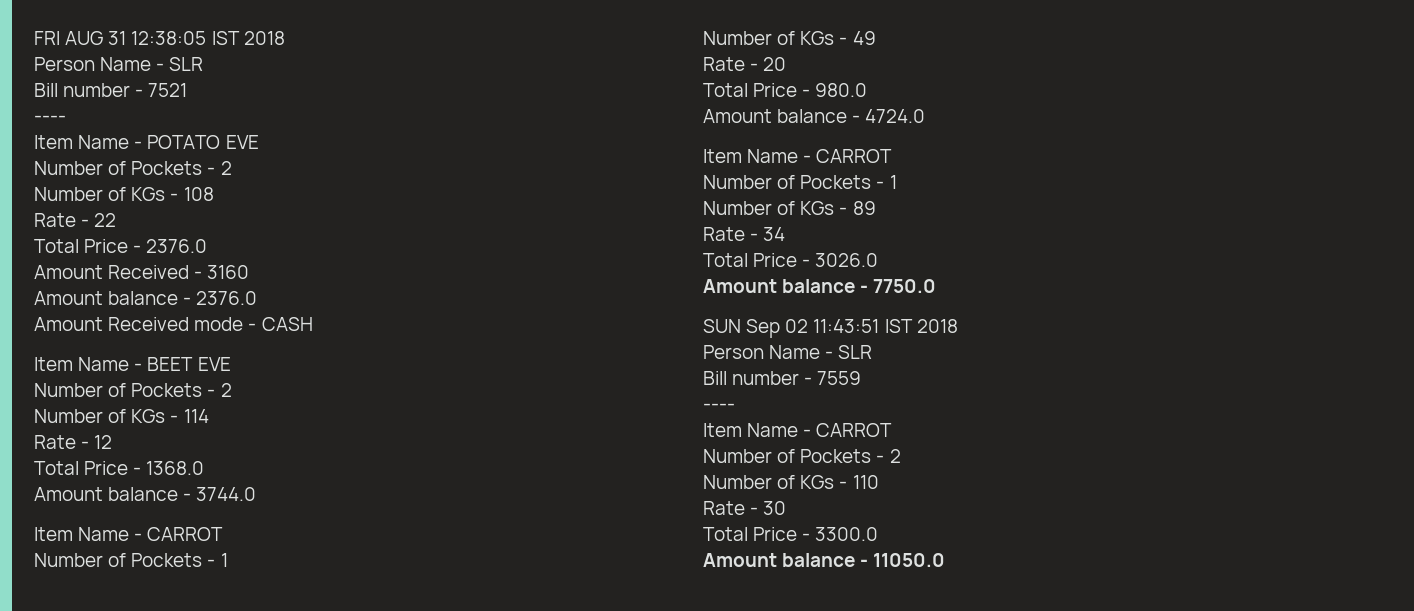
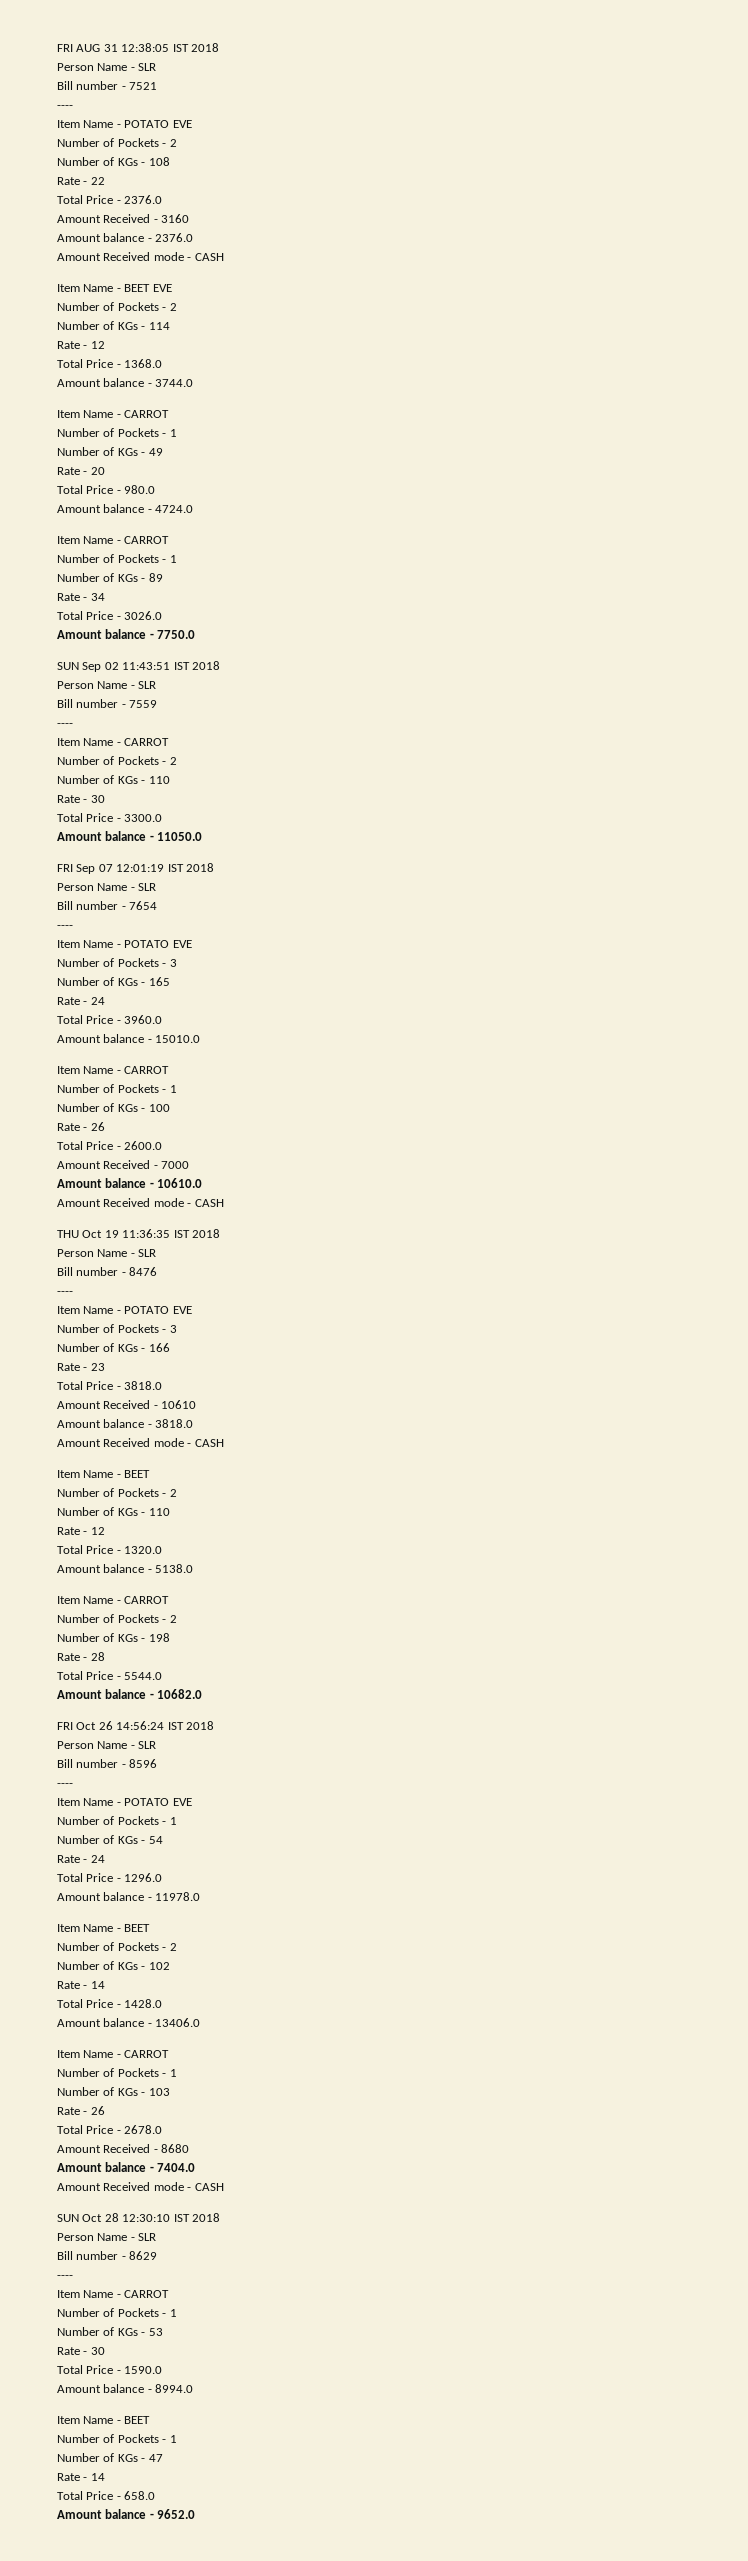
(946, 560) none -> [57,863,214,874] [57,883,157,891] [57,901,158,910] [57,925,73,929] [57,940,192,948] [57,958,177,967] [57,977,170,986] [57,997,105,1005] [57,1015,163,1024] [57,1034,201,1043] [57,1066,170,1074] [57,1084,177,1093] [57,1103,170,1112] [57,1122,105,1131] [57,1141,163,1150] [57,1160,190,1169] [57,1178,203,1188] [57,1198,224,1207] [57,1229,220,1238] [57,1249,157,1257] [57,1267,158,1276] [57,1291,73,1295] [57,1306,192,1314] [57,1324,177,1333] [57,1343,170,1352] [57,1363,105,1371] [57,1381,163,1390] [57,1400,197,1409] [57,1419,194,1428] [57,1438,224,1447] [57,1470,151,1478] [57,1488,177,1497] [57,1507,170,1516] [57,1527,105,1535] [57,1545,163,1554] [57,1564,194,1573] [57,1596,170,1604] [57,1614,177,1623] [57,1633,170,1642] [57,1652,105,1661] [57,1671,163,1680] [57,1689,203,1699] [57,1721,214,1730] [57,1741,157,1749] [57,1759,158,1768] [57,1783,73,1787] [57,1798,192,1806] [57,1816,177,1825] [57,1835,163,1844] [57,1855,105,1863] [57,1873,163,1882] [57,1892,201,1901] [57,1924,151,1932] [57,1942,177,1951] [57,1961,170,1970] [57,1981,105,1989] [57,1999,163,2008] [57,2018,201,2027] [57,2050,170,2058] [57,2068,177,2077] [57,2087,170,2096] [57,2106,105,2115] [57,2125,163,2134] [57,2144,190,2153] [57,2162,196,2172] [57,2182,224,2191] [57,2213,220,2222] [57,2233,157,2241] [57,2251,158,2260] [57,2275,73,2279] [57,2290,170,2298] [57,2308,177,2317] [57,2327,163,2336] [57,2347,105,2355] [57,2365,163,2374] [57,2384,194,2393] [57,2416,151,2424] [57,2434,177,2443] [57,2453,163,2462] [57,2473,105,2481] [57,2491,156,2500] [57,2509,196,2519] // FRI Sep 07 12:01:19 IST 2018 // Person Name - SLR // Bill number - 7654 // ---- // Item Name - POTATO EVE // Number of Pockets - 3 // Number of KGs - 165 // Rate - 24 // Total Price - 3960.0 // Amount balance - 15010.0 // Item Name - CARROT // Number of Pockets - 1 // Number of KGs - 100 // Rate - 26 // Total Price - 2600.0 // Amount Received - 7000 // Amount balance - 10610.0 // Amount Received mode - CASH // THU Oct 19 11:36:35 IST 2018 // Person Name - SLR // Bill number - 8476 // ---- // Item Name - POTATO EVE // Number of Pockets - 3 // Number of KGs - 166 // Rate - 23 // Total Price - 3818.0 // Amount Received - 10610 // Amount balance - 3818.0 // Amount Received mode - CASH // Item Name - BEET // Number of Pockets - 2 // Number of KGs - 110 // Rate - 12 // Total Price - 1320.0 // Amount balance - 5138.0 // Item Name - CARROT // Number of Pockets - 2 // Number of KGs - 198 // Rate - 28 // Total Price - 5544.0 // Amount balance - 10682.0 // FRI Oct 26 14:56:24 IST 2018 // Person Name - SLR // Bill number - 8596 // ---- // Item Name - POTATO EVE // Number of Pockets - 1 // Number of KGs - 54 // Rate - 24 // Total Price - 1296.0 // Amount balance - 11978.0 // Item Name - BEET // Number of Pockets - 2 // Number of KGs - 102 // Rate - 14 // Total Price - 1428.0 // Amount balance - 13406.0 // Item Name - CARROT // Number of Pockets - 1 // Number of KGs - 103 // Rate - 26 // Total Price - 2678.0 // Amount Received - 8680 // Amount balance - 7404.0 // Amount Received mode - CASH // SUN Oct 28 12:30:10 IST 2018 // Person Name - SLR // Bill number - 8629 // ---- // Item Name - CARROT // Number of Pockets - 1 // Number of KGs - 53 // Rate - 30 // Total Price - 1590.0 // Amount balance - 8994.0 // Item Name - BEET // Number of Pockets - 1 // Number of KGs - 47 // Rate - 14 // Total Price - 658.0 // Amount balance - 9652.0

